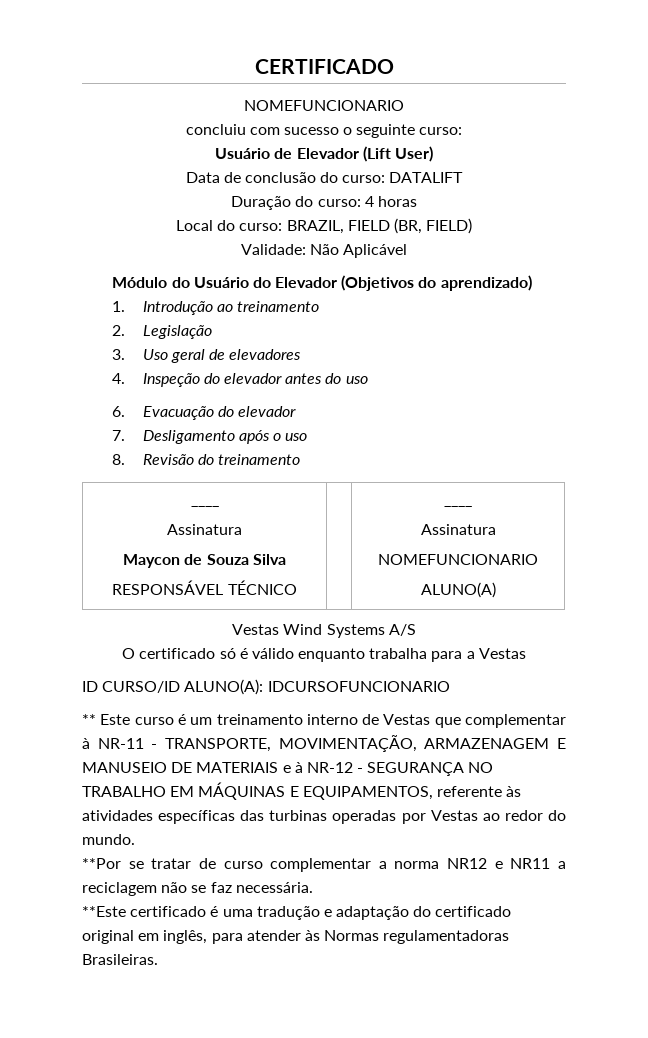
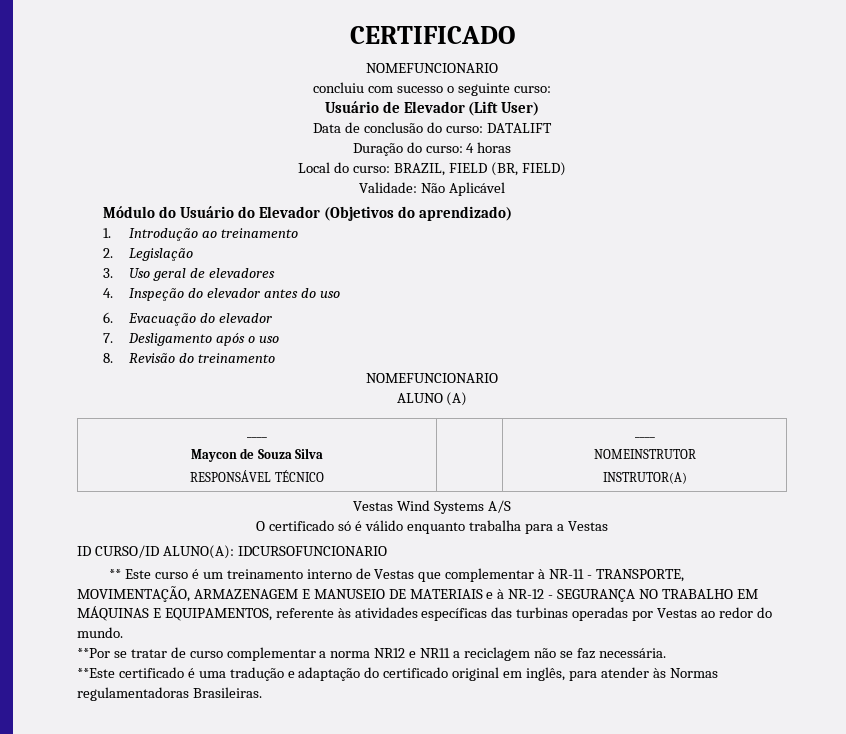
[190,505,219,507] [167,524,242,535] // ____ // Assinatura -> [366,373,498,383] [396,392,468,406] [247,436,267,438] // NOMEFUNCIONARIO // ALUNO (A) // ____
[420,524,496,535] [378,554,538,565] [420,582,496,598] Assinatura // NOMEFUNCIONARIO // ALUNO(A) -> [593,449,696,459] [602,472,687,484] NOMEINSTRUTOR // INSTRUTOR(A)

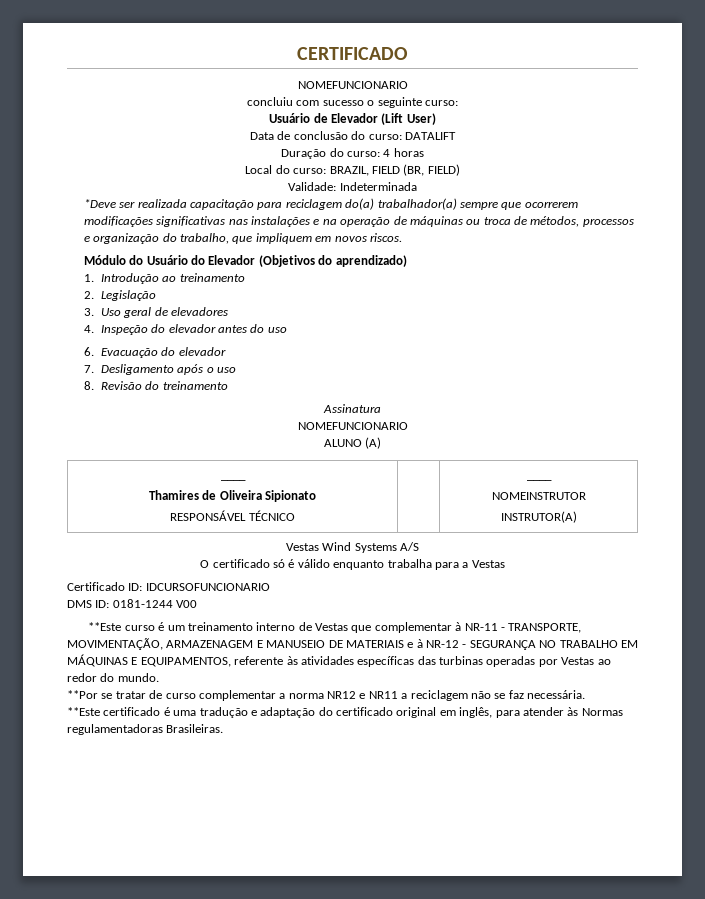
[421,182,505,196] Não Aplicável -> [339,182,417,191] [83,198,578,210] [83,216,634,227] [83,233,402,244] Indeterminada // *Deve ser realizada capacitação para reciclagem do(a) trabalhador(a) sempre que ocorrerem modificações significativas nas instalações e na operação de máquinas ou troca de métodos, processos e organização do trabalho, que impliquem em novos riscos.
(276, 358) none -> [323,404,381,413] // Assinatura
[190,448,324,462] Maycon de Souza Silva -> [148,490,317,502] Thamires de Oliveira Sipionato
[77,545,387,559] [109,569,152,579] ID CURSO/ID ALUNO(A): IDCURSOFUNCIONARIO // ** Este -> [67,582,270,591] [67,599,198,608] [88,622,122,631] Certificado ID: IDCURSOFUNCIONARIO // DMS ID: 0181-1244 V00 // **Este

